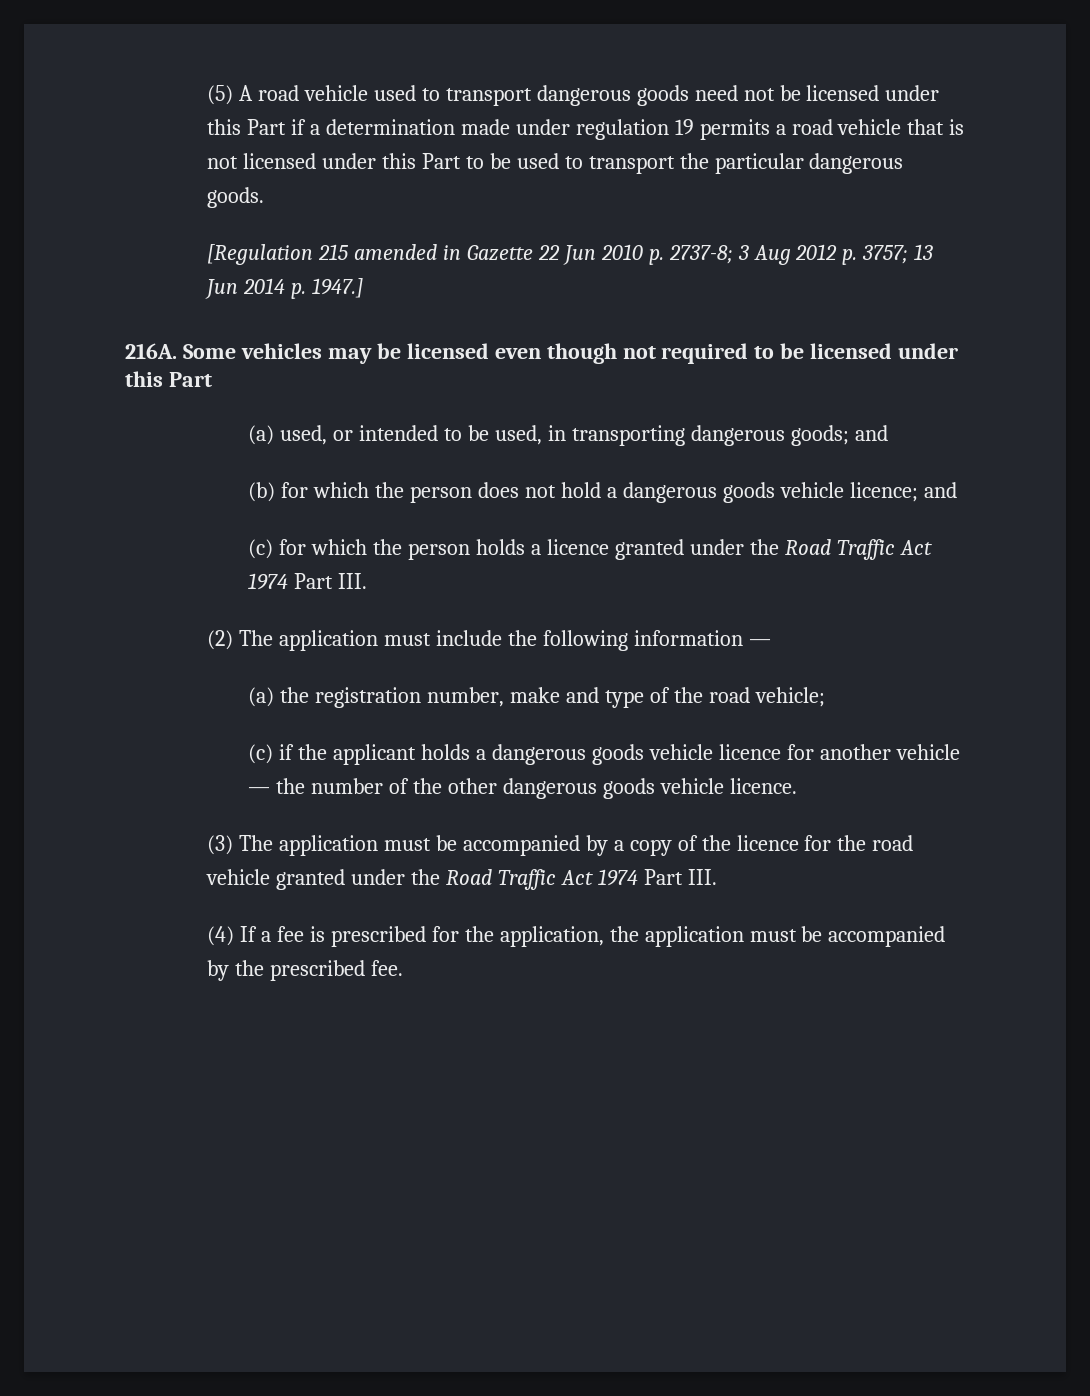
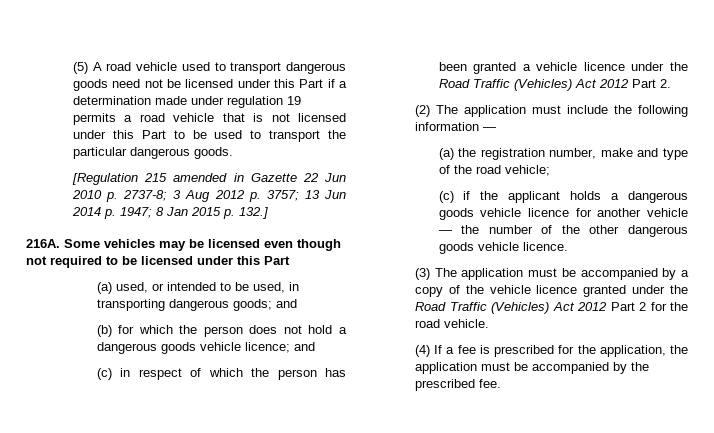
[312,278,364,298] 1947.] -> [120,207,269,219] 1947; 8 Jan 2015 p. 132.]
[279,539,932,560] [248,573,368,590] for which the person holds a licence granted under the Road Traffic Act 1974 Part III. -> [120,368,346,380] [438,62,688,74] [438,79,671,91] in respect of which the person has been granted a vehicle licence under the Road Traffic (Vehicles) Act 2012 Part 2.
[736,835,914,851] [206,869,717,890] licence for the road vehicle granted under the Road Traffic Act 1974 Part III. -> [489,285,688,297] [415,302,688,314] [415,319,490,328] vehicle licence granted under the Road Traffic (Vehicles) Act 2012 Part 2 for the road vehicle.

